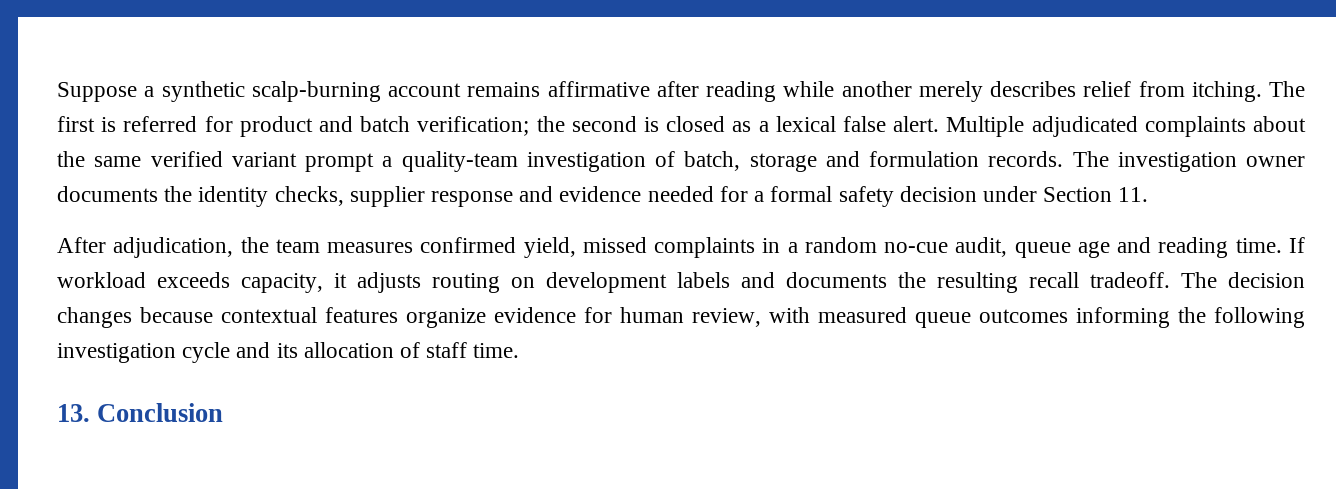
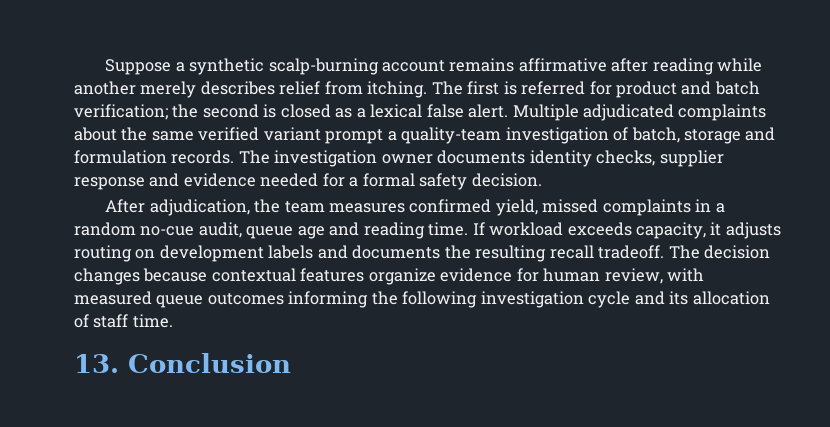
[164,186,193,202] the -> (526, 157) none
[899,186,1149,202] decision under Section 11. -> [471,173,542,187] decision.

